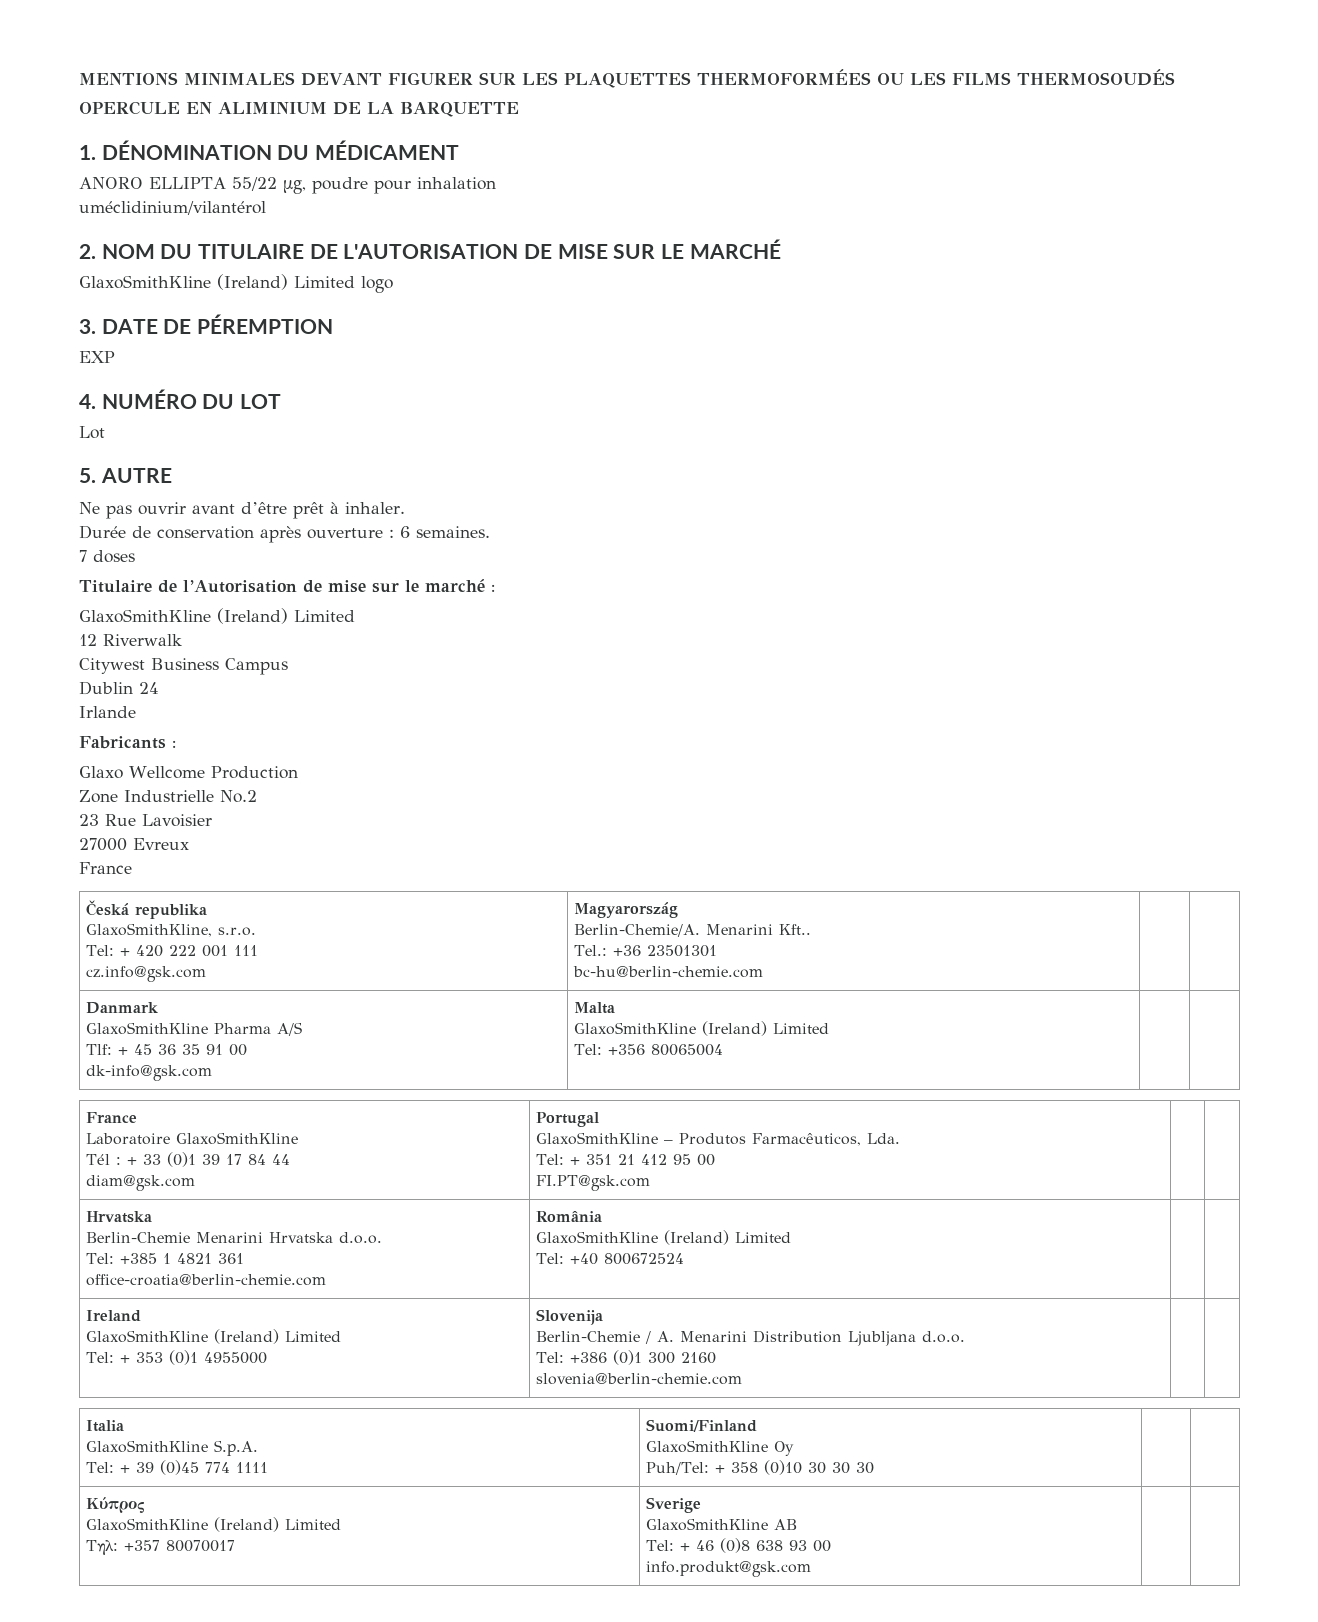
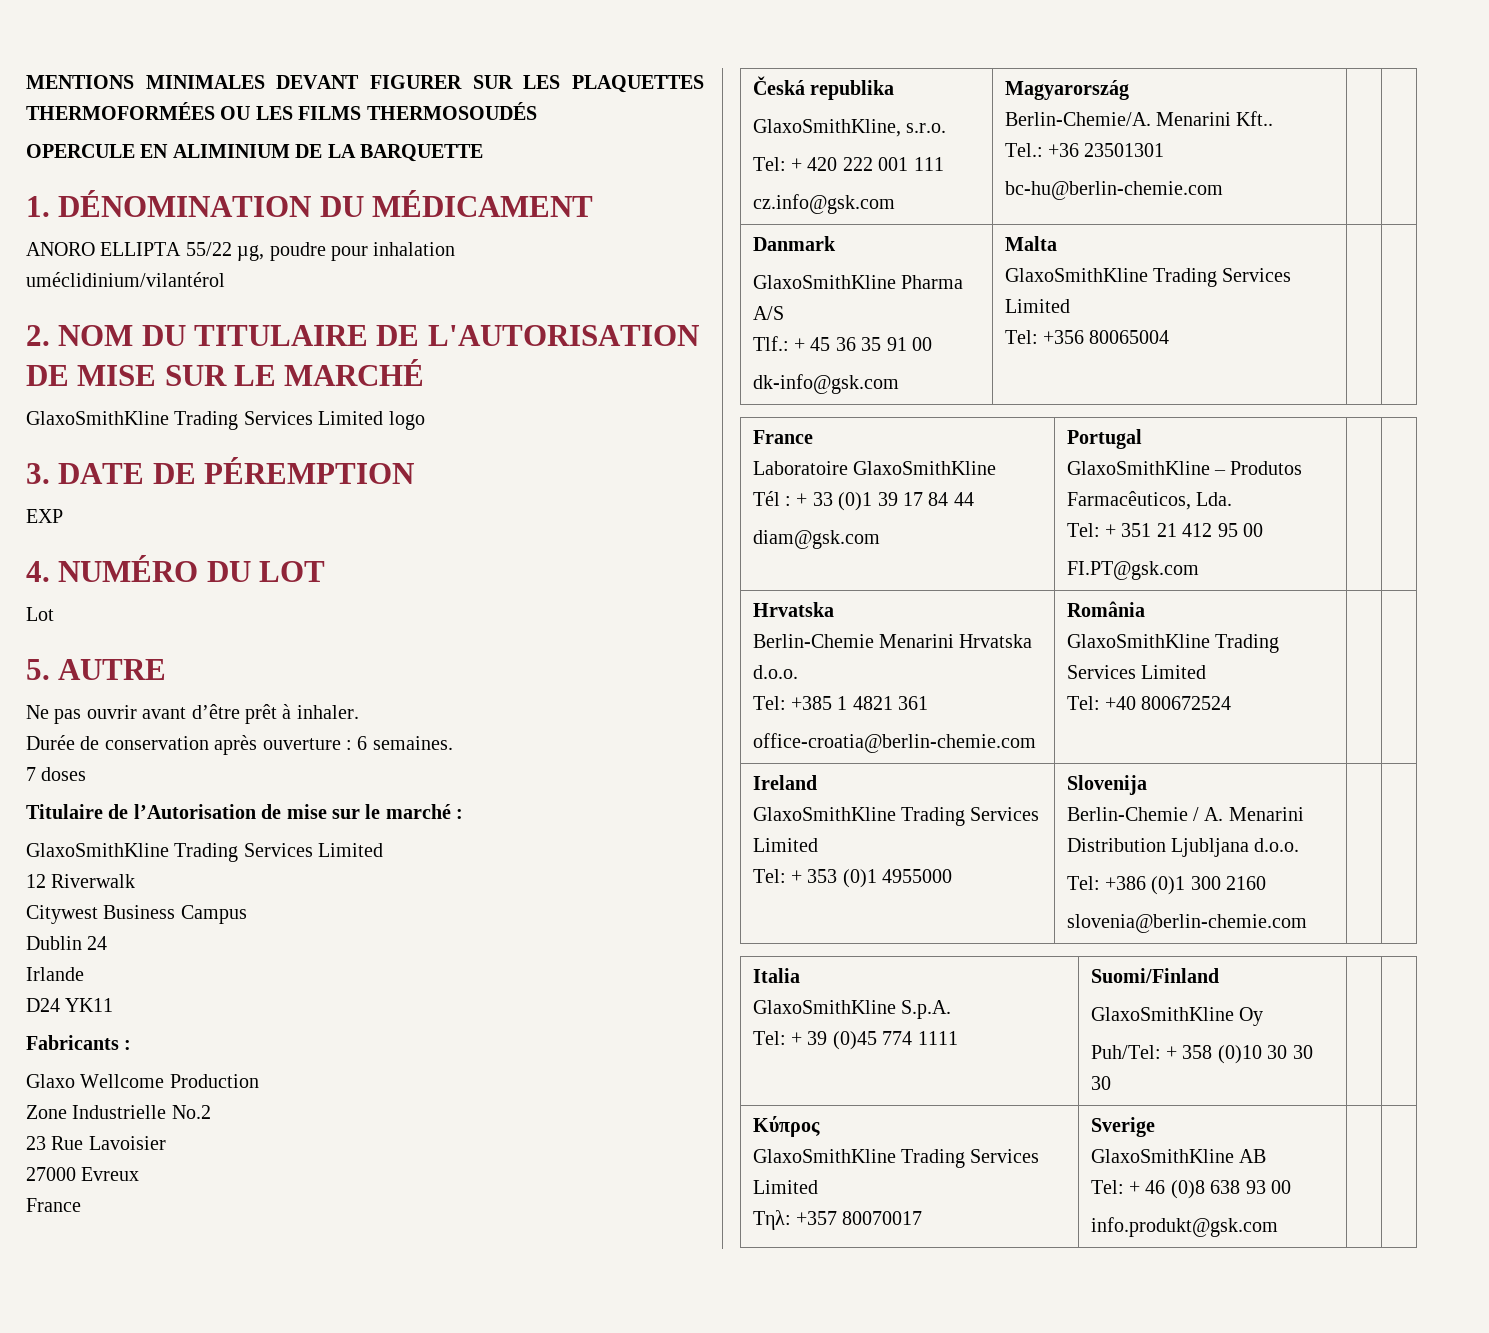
[217,274,288,290] (Ireland) -> [174,411,313,430] Trading Services
[217,608,288,624] (Ireland) -> [174,843,313,862] Trading Services
(136, 712) none -> [26,998,114,1012] // D24 YK11
[86,1044,113,1055] Tlf: -> [752,336,789,351] Tlf.:
[702,1021,768,1036] (Ireland) -> [1153,268,1292,287] Trading Services
[664,1230,730,1245] (Ireland) -> [1215,634,1280,653] [1066,665,1136,679] Trading Services
[214,1329,280,1344] (Ireland) -> [901,807,1040,826] Trading Services
[214,1517,280,1532] (Ireland) -> [901,1149,1040,1168] Trading Services

